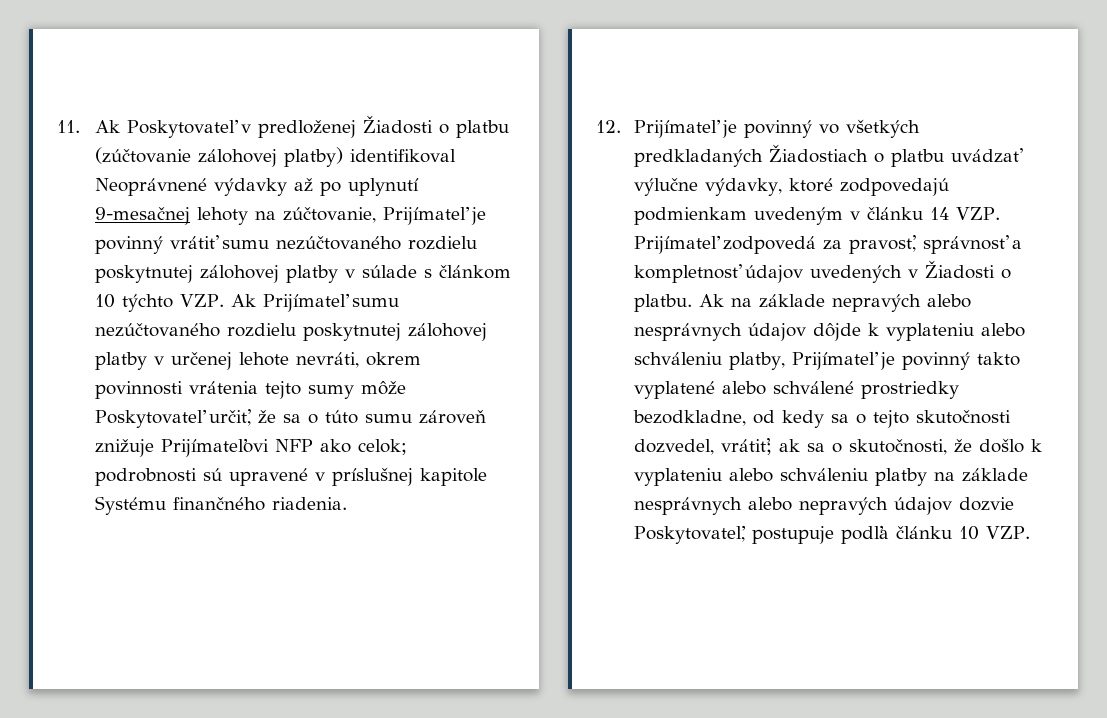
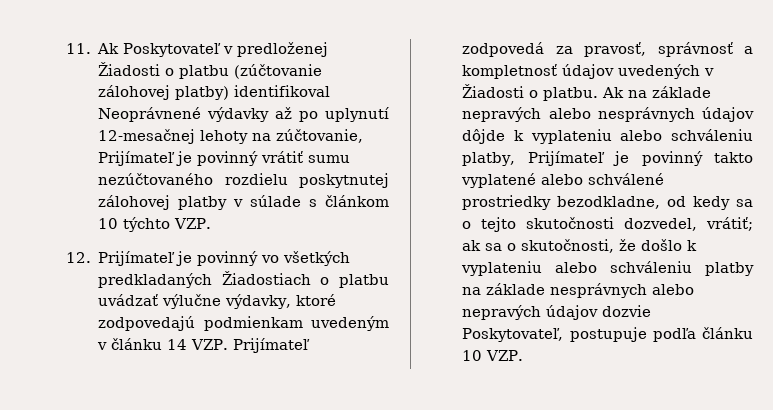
[94,207,190,225] 9-mesačnej -> [98,129,196,144] 12-mesačnej
[230,293,399,312] [94,323,487,341] [94,352,421,370] [94,381,406,399] [94,409,486,428] [94,438,407,457] [94,467,487,486] [94,496,347,515] Ak Prijímateľ sumu nezúčtovaného rozdielu poskytnutej zálohovej platby v určenej lehote nevráti, okrem povinnosti vrátenia tejto sumy môže Poskytovateľ určiť, že sa o túto sumu zároveň znižuje Prijímateľovi NFP ako celok; podrobnosti sú upravené v príslušnej kapitole Systému finančného riadenia. -> (212, 223) none

